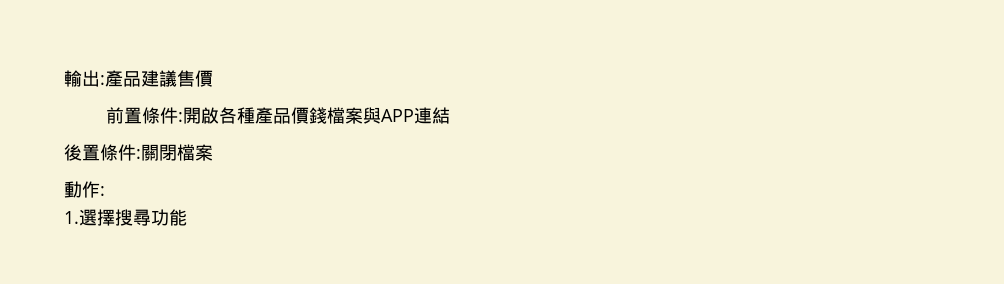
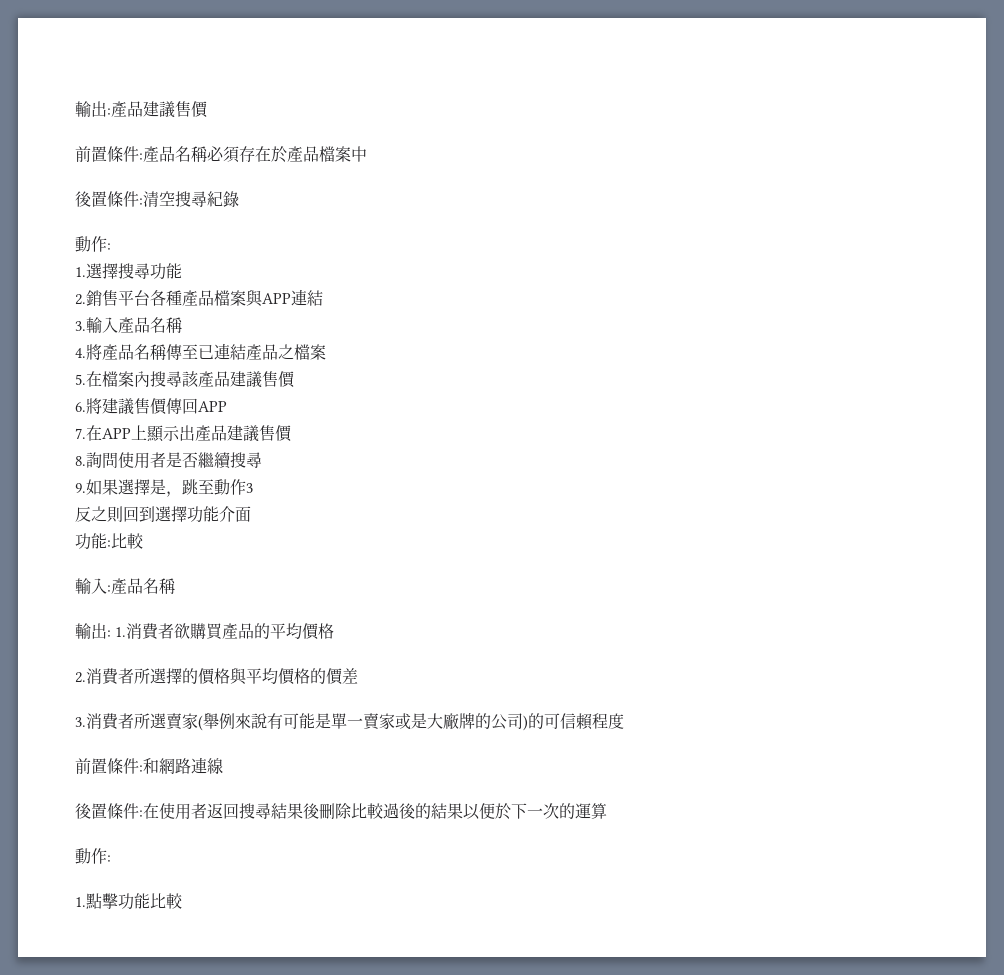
[183,107,451,124] [64,144,213,161] 開啟各種產品價錢檔案與APP連結 // 後置條件:關閉檔案 -> [143,146,367,163] [75,191,239,207] 產品名稱必須存在於產品檔案中 // 後置條件:清空搜尋紀錄
(187, 217) none -> [75,289,323,307] [75,317,183,334] [75,343,326,361] [75,371,296,388] [75,398,227,415] [75,425,293,442] [75,452,262,469] [75,479,253,497] [75,506,251,523] [75,533,144,550] [75,578,176,595] [75,623,335,640] [75,668,358,685] [75,712,624,731] [75,757,223,775] [75,803,607,820] [75,848,111,864] [75,893,183,910] // 2.銷售平台各種產品檔案與APP連結 // 3.輸入產品名稱 // 4.將產品名稱傳至已連結產品之檔案 // 5.在檔案內搜尋該產品建議售價 // 6.將建議售價傳回APP // 7.在APP上顯示出產品建議售價 // 8.詢問使用者是否繼續搜尋 // 9.如果選擇是，跳至動作3 // 反之則回到選擇功能介面 // 功能:比較 // 輸入:產品名稱 // 輸出: 1.消費者欲購買產品的平均價格 // 2.消費者所選擇的價格與平均價格的價差 // 3.消費者所選賣家(舉例來說有可能是單一賣家或是大廠牌的公司)的可信賴程度 // 前置條件:和網路連線 // 後置條件:在使用者返回搜尋結果後刪除比較過後的結果以便於下一次的運算 // 動作: // 1.點擊功能比較

